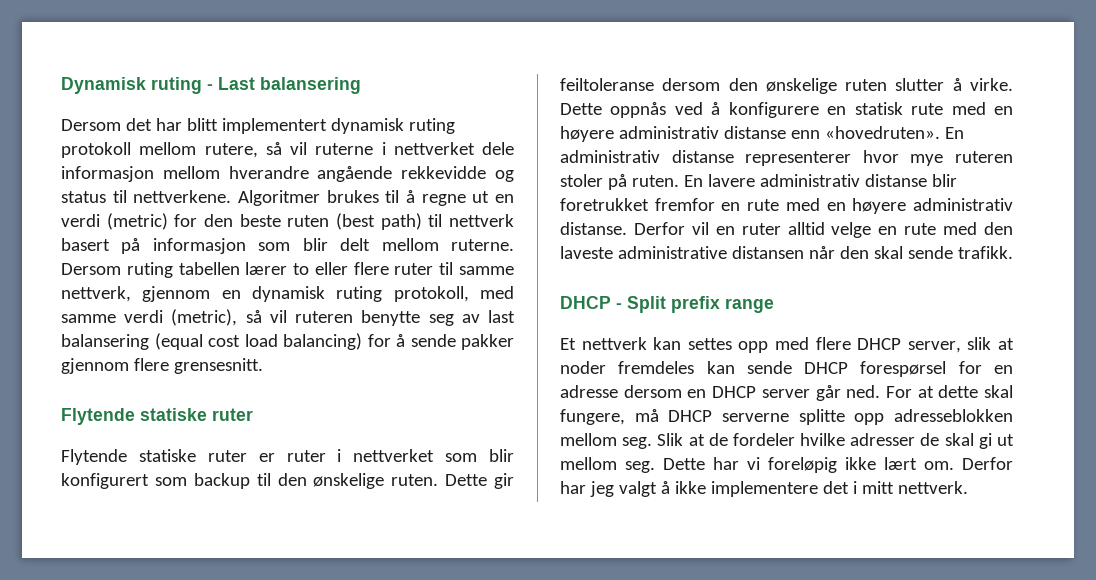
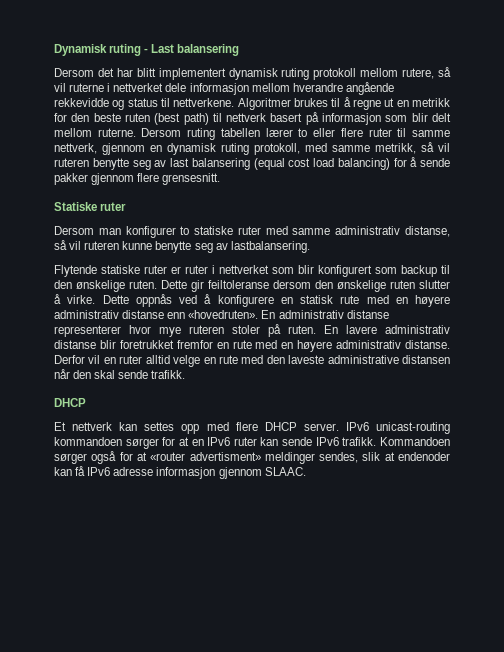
[61,213,168,230] verdi (metric) -> [411,98,450,107] metrikk
[124,309,238,326] verdi (metric), -> [375,143,416,154] metrikk,
[61,408,253,425] Flytende statiske ruter -> [54,202,127,211] [54,226,450,238] [54,240,310,253] Statiske ruter // Dersom man konfigurer to statiske ruter med samme administrativ distanse, så vil ruteren kunne benytte seg av lastbalansering.
[616,296,774,313] - Split prefix range -> (86, 402) none
[907,337,1014,353] [560,361,1013,377] [560,385,1013,401] [560,409,1013,425] [560,433,1014,449] [560,457,1013,473] [560,481,968,497] server, slik at noder fremdeles kan sende DHCP forespørsel for en adresse dersom en DHCP server går ned. For at dette skal fungere, må DHCP serverne splitte opp adresseblokken mellom seg. Slik at de fordeler hvilke adresser de skal gi ut mellom seg. Dette har vi foreløpig ikke lært om. Derfor har jeg valgt å ikke implementere det i mitt nettverk. -> [303,422,450,434] [54,437,450,449] [54,451,451,464] [54,466,306,479] server. IPv6 unicast-routing kommandoen sørger for at en IPv6 ruter kan sende IPv6 trafikk. Kommandoen sørger også for at «router advertisment» meldinger sendes, slik at endenoder kan få IPv6 adresse informasjon gjennom SLAAC.

